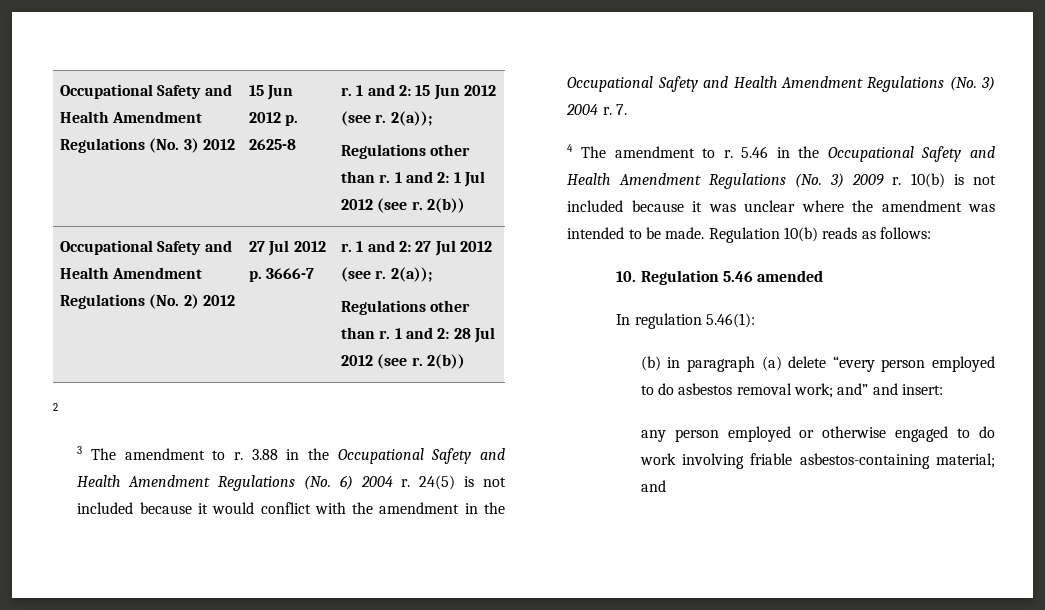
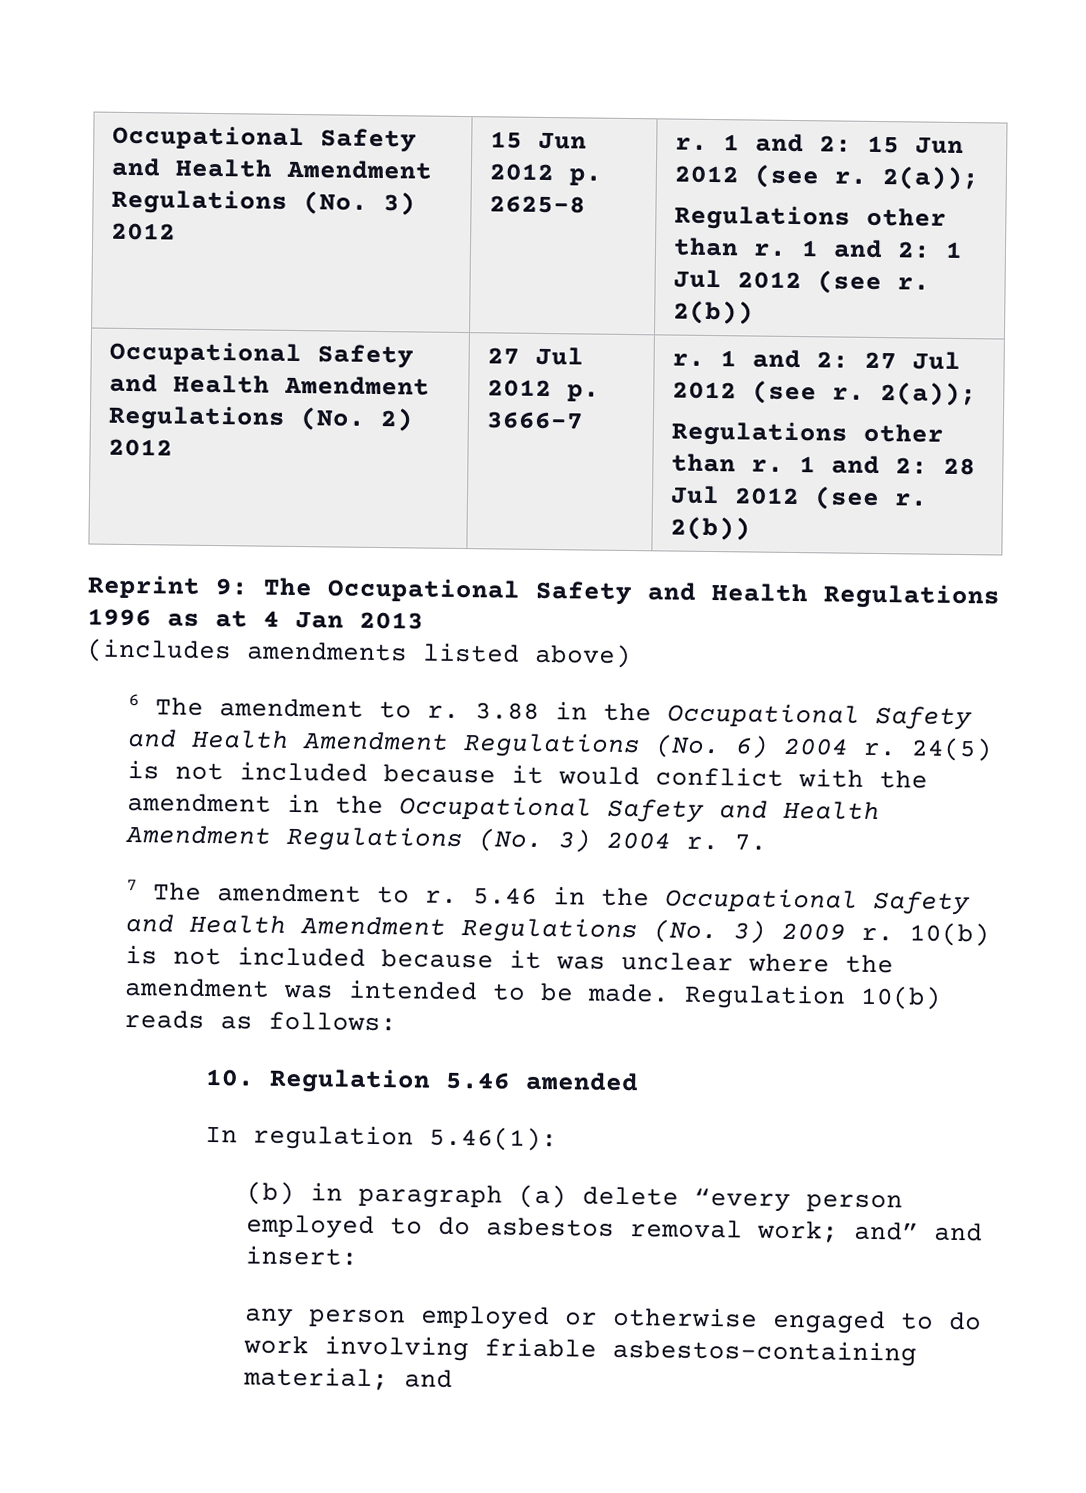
[53,403,58,411] [77,446,83,454] 2 // 3 -> [87,574,1000,610] [87,608,424,630] [86,638,632,669] [127,693,140,707] Reprint 9: The Occupational Safety and Health Regulations 1996 as at 4 Jan 2013 // (includes amendments listed above) // 6
[567,144,574,152] 4 -> [125,878,138,892] 7

